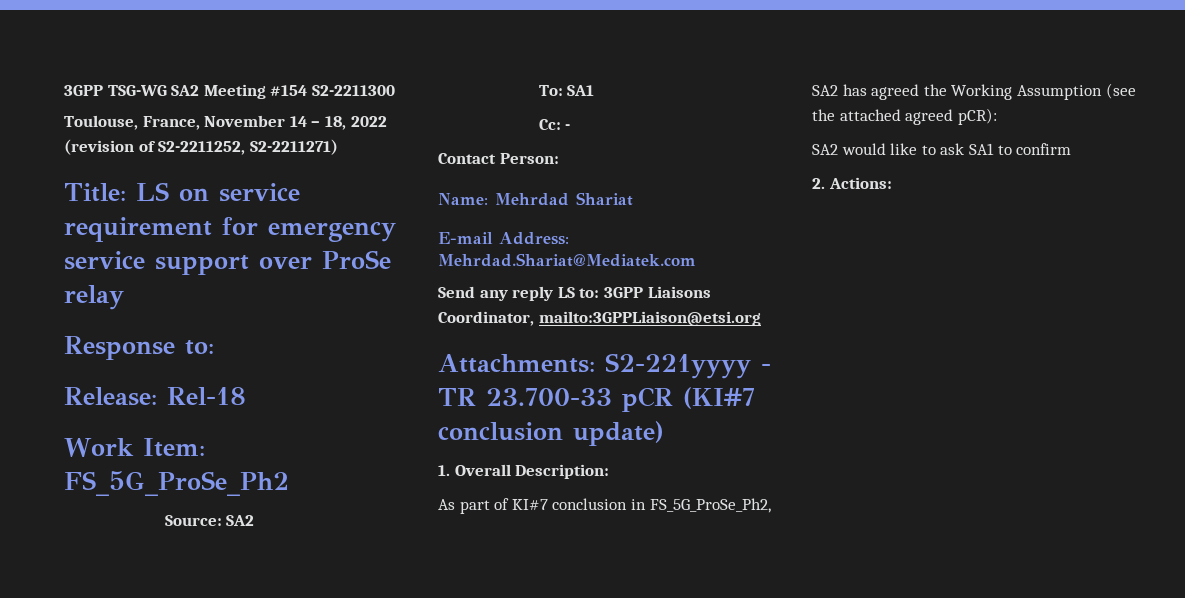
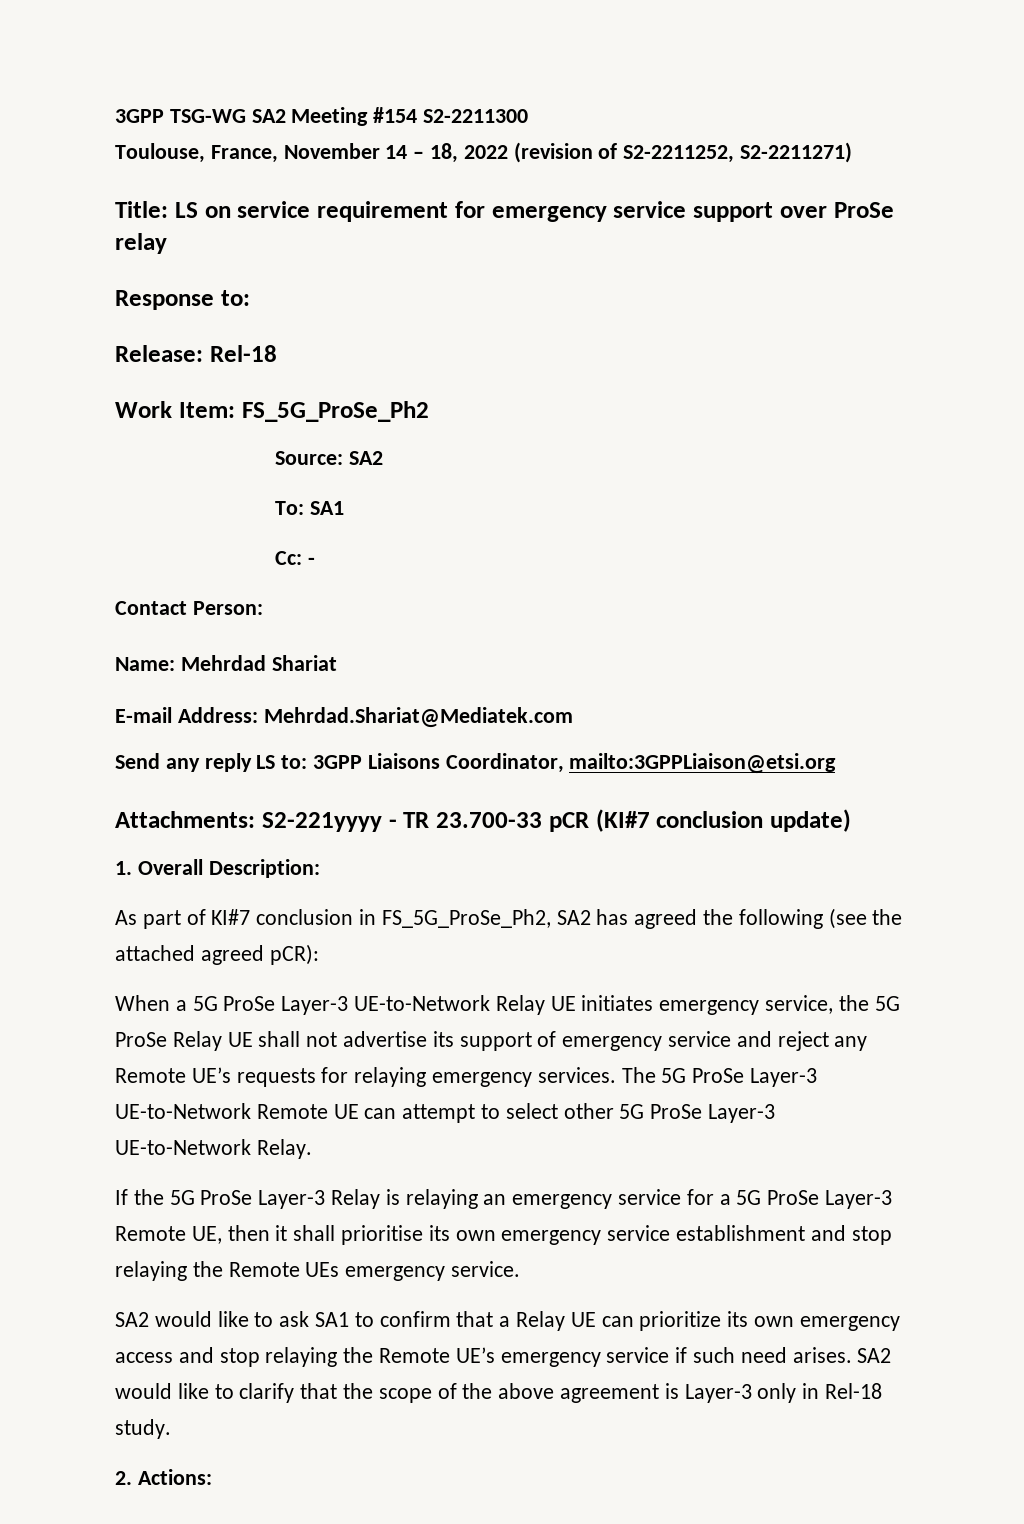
[951,84,1102,100] Working Assumption -> [738,909,823,929] following
(997, 116) none -> [115,995,900,1015] [115,1031,868,1051] [115,1067,818,1087] [115,1103,776,1123] [115,1139,312,1159] [115,1189,893,1209] [115,1225,892,1245] [115,1261,521,1281] // When a 5G ProSe Layer-3 UE-to-Network Relay UE initiates emergency service, the 5G ProSe Relay UE shall not advertise its support of emergency service and reject any Remote UE’s requests for relaying emergency services. The 5G ProSe Layer-3 UE-to-Network Remote UE can attempt to select other 5G ProSe Layer-3 UE-to-Network Relay. // If the 5G ProSe Layer-3 Relay is relaying an emergency service for a 5G ProSe Layer-3 Remote UE, then it shall prioritise its own emergency service establishment and stop relaying the Remote UEs emergency service.
(1072, 149) none -> [456,1311,900,1331] [115,1347,892,1367] [115,1383,883,1403] [115,1419,171,1439] that a Relay UE can prioritize its own emergency access and stop relaying the Remote UE’s emergency service if such need arises. SA2 would like to clarify that the scope of the above agreement is Layer-3 only in Rel-18 study.

